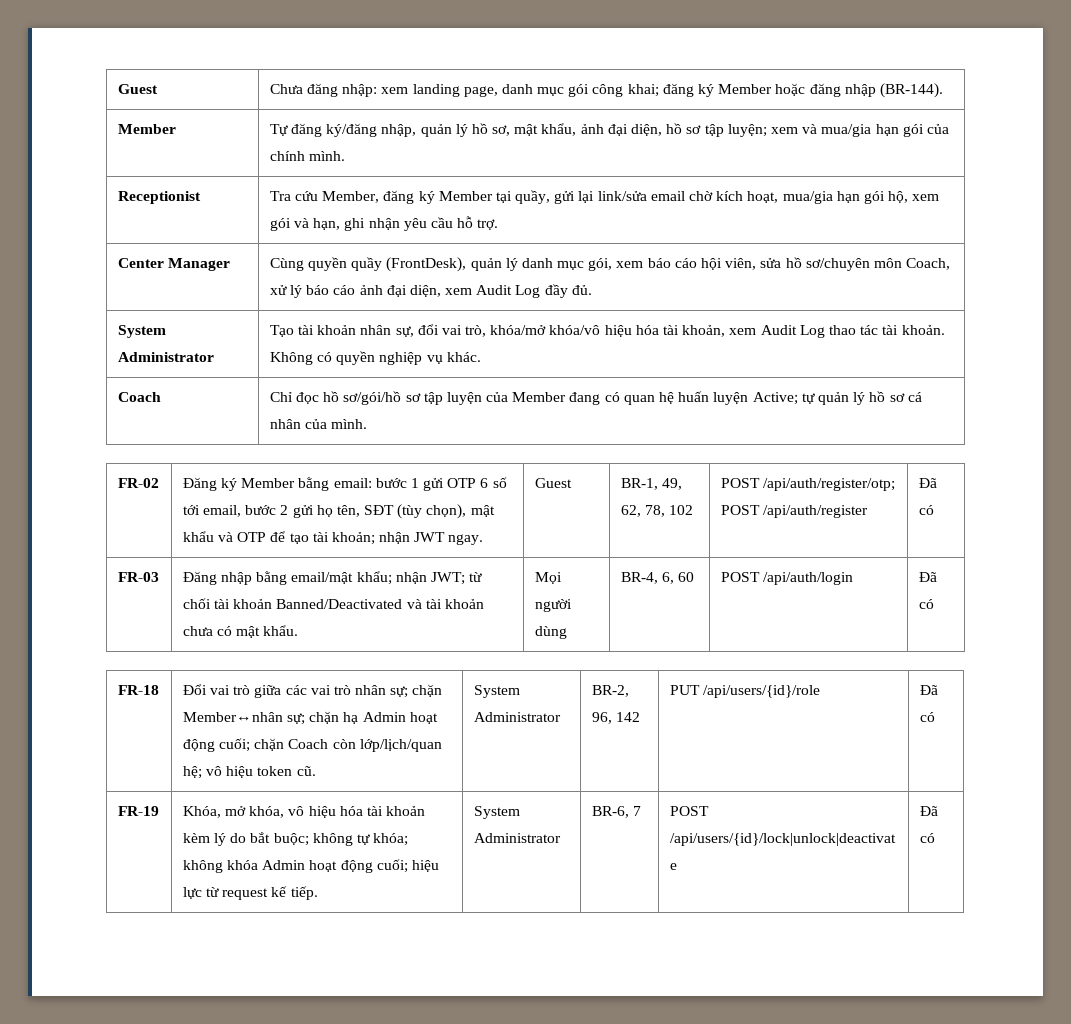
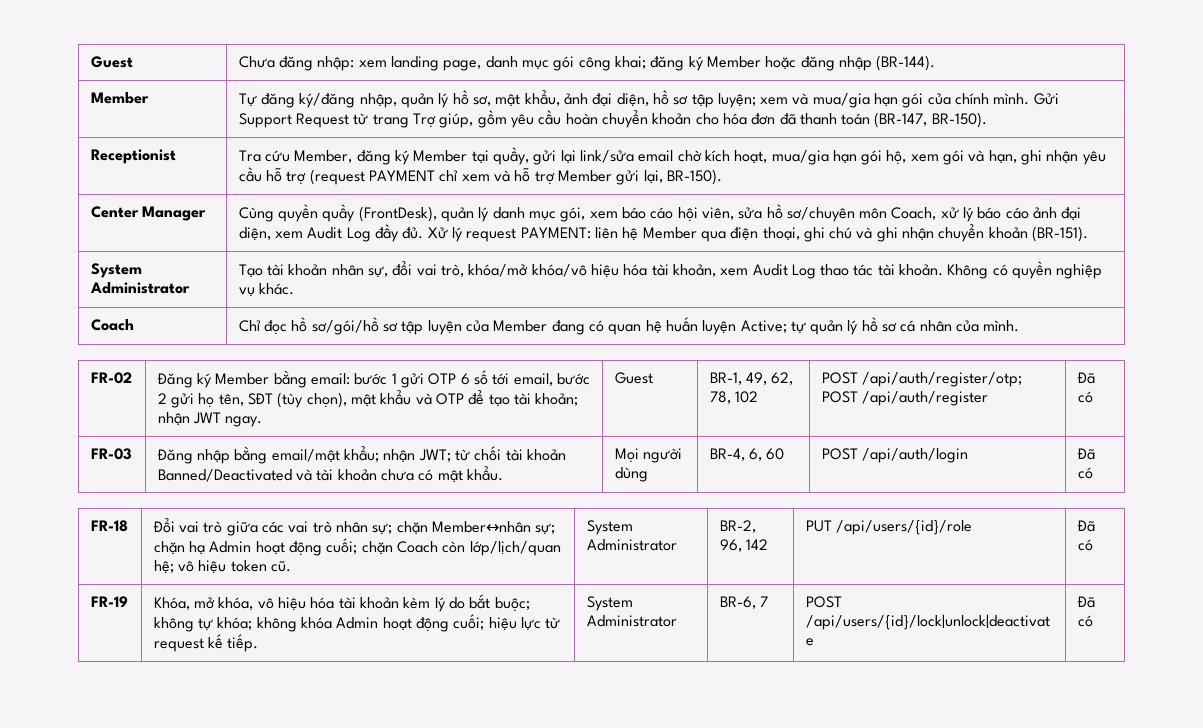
(345, 156) none -> [1033,93,1059,105] [238,110,987,128] Gửi Support Request từ trang Trợ giúp, gồm yêu cầu hoàn chuyển khoản cho hóa đơn đã thanh toán (BR-147, BR-150).
[477,219,499,230] trợ. -> [286,167,722,185] trợ (request PAYMENT chỉ xem và hỗ trợ Member gửi lại, BR-150).
(592, 290) none -> [427,224,1089,242] Xử lý request PAYMENT: liên hệ Member qua điện thoại, ghi chú và ghi nhận chuyển khoản (BR-151).

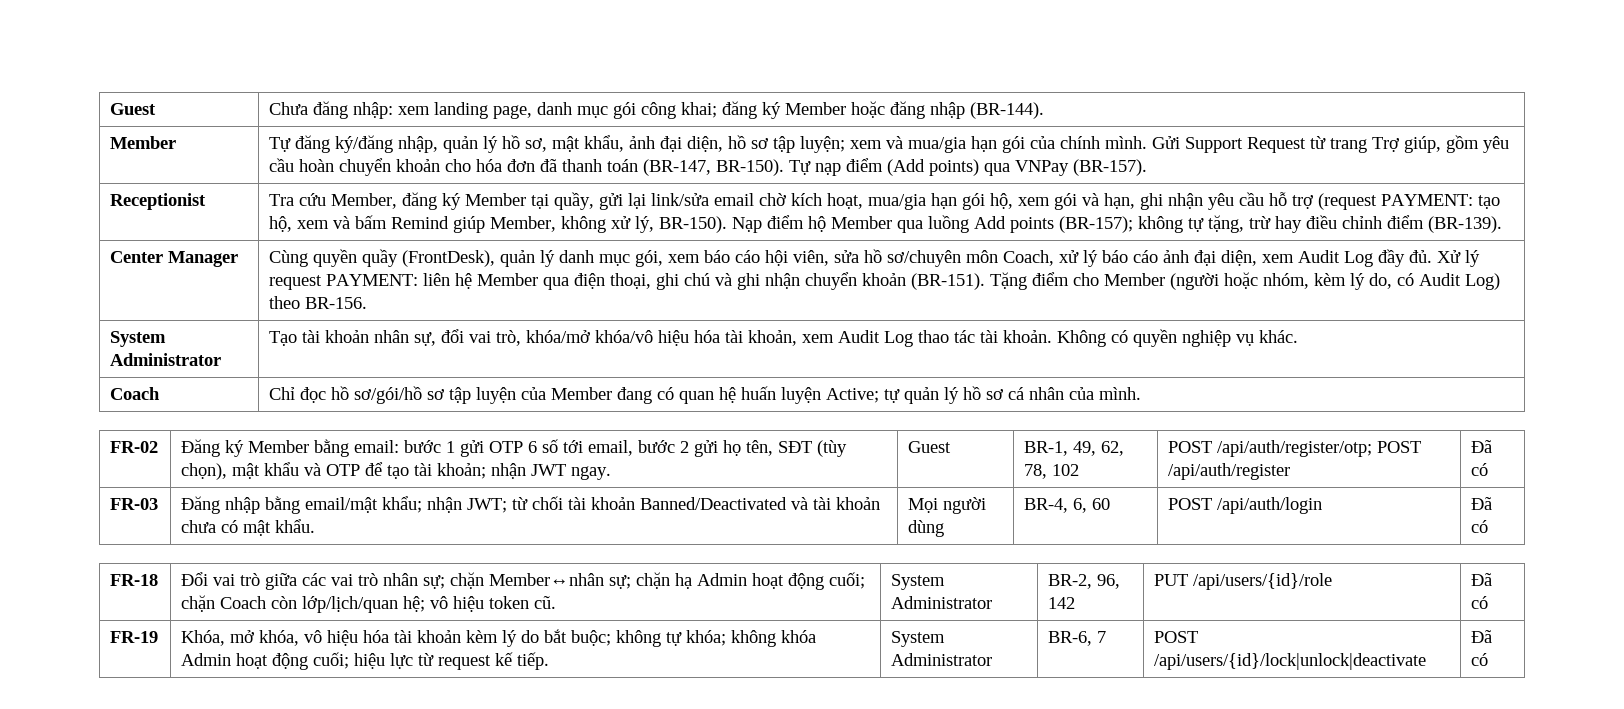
(987, 120) none -> [789,158,1148,176] Tự nạp điểm (Add points) qua VNPay (BR-157).
[368,167,722,185] PAYMENT chỉ xem và hỗ trợ Member gửi lại, BR-150). -> [1381,194,1501,209] [269,215,1503,233] PAYMENT: tạo hộ, xem và bấm Remind giúp Member, không xử lý, BR-150). Nạp điểm hộ Member qua luồng Add points (BR-157); không tự tặng, trừ hay điều chỉnh điểm (BR-139).
(1089, 234) none -> [990,272,1501,290] [269,296,368,309] Tặng điểm cho Member (người hoặc nhóm, kèm lý do, có Audit Log) theo BR-156.

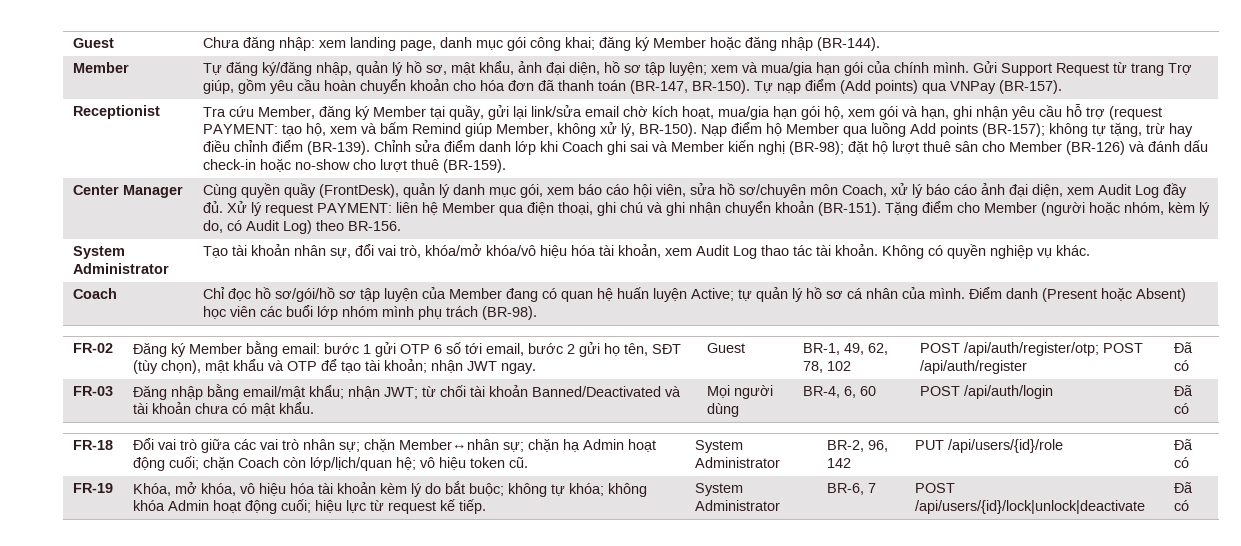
(1503, 224) none -> [373,140,1208,155] [202,158,506,173] Chỉnh sửa điểm danh lớp khi Coach ghi sai và Member kiến nghị (BR-98); đặt hộ lượt thuê sân cho Member (BR-126) và đánh dấu check-in hoặc no-show cho lượt thuê (BR-159).
(1142, 393) none -> [968,287,1186,302] [202,305,537,320] Điểm danh (Present hoặc Absent) học viên các buổi lớp nhóm mình phụ trách (BR-98).

